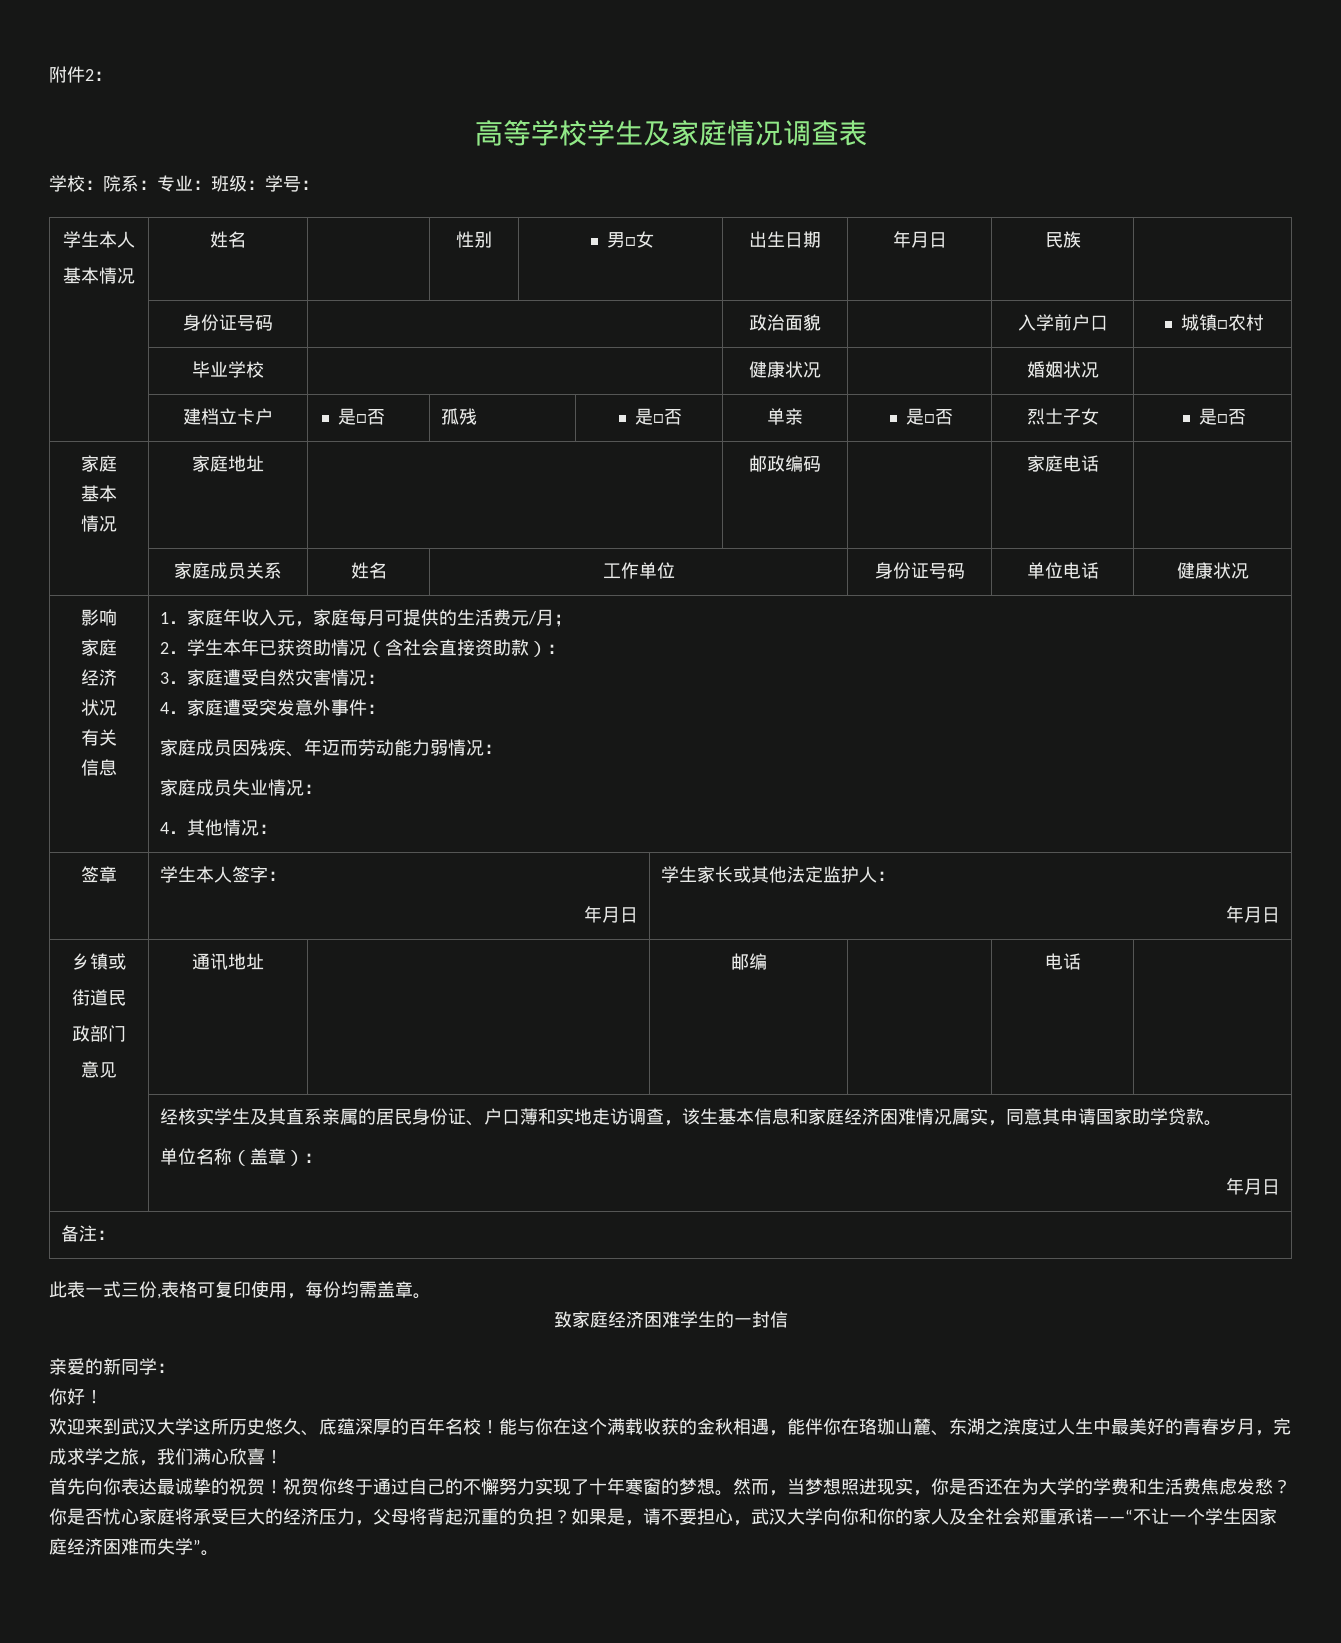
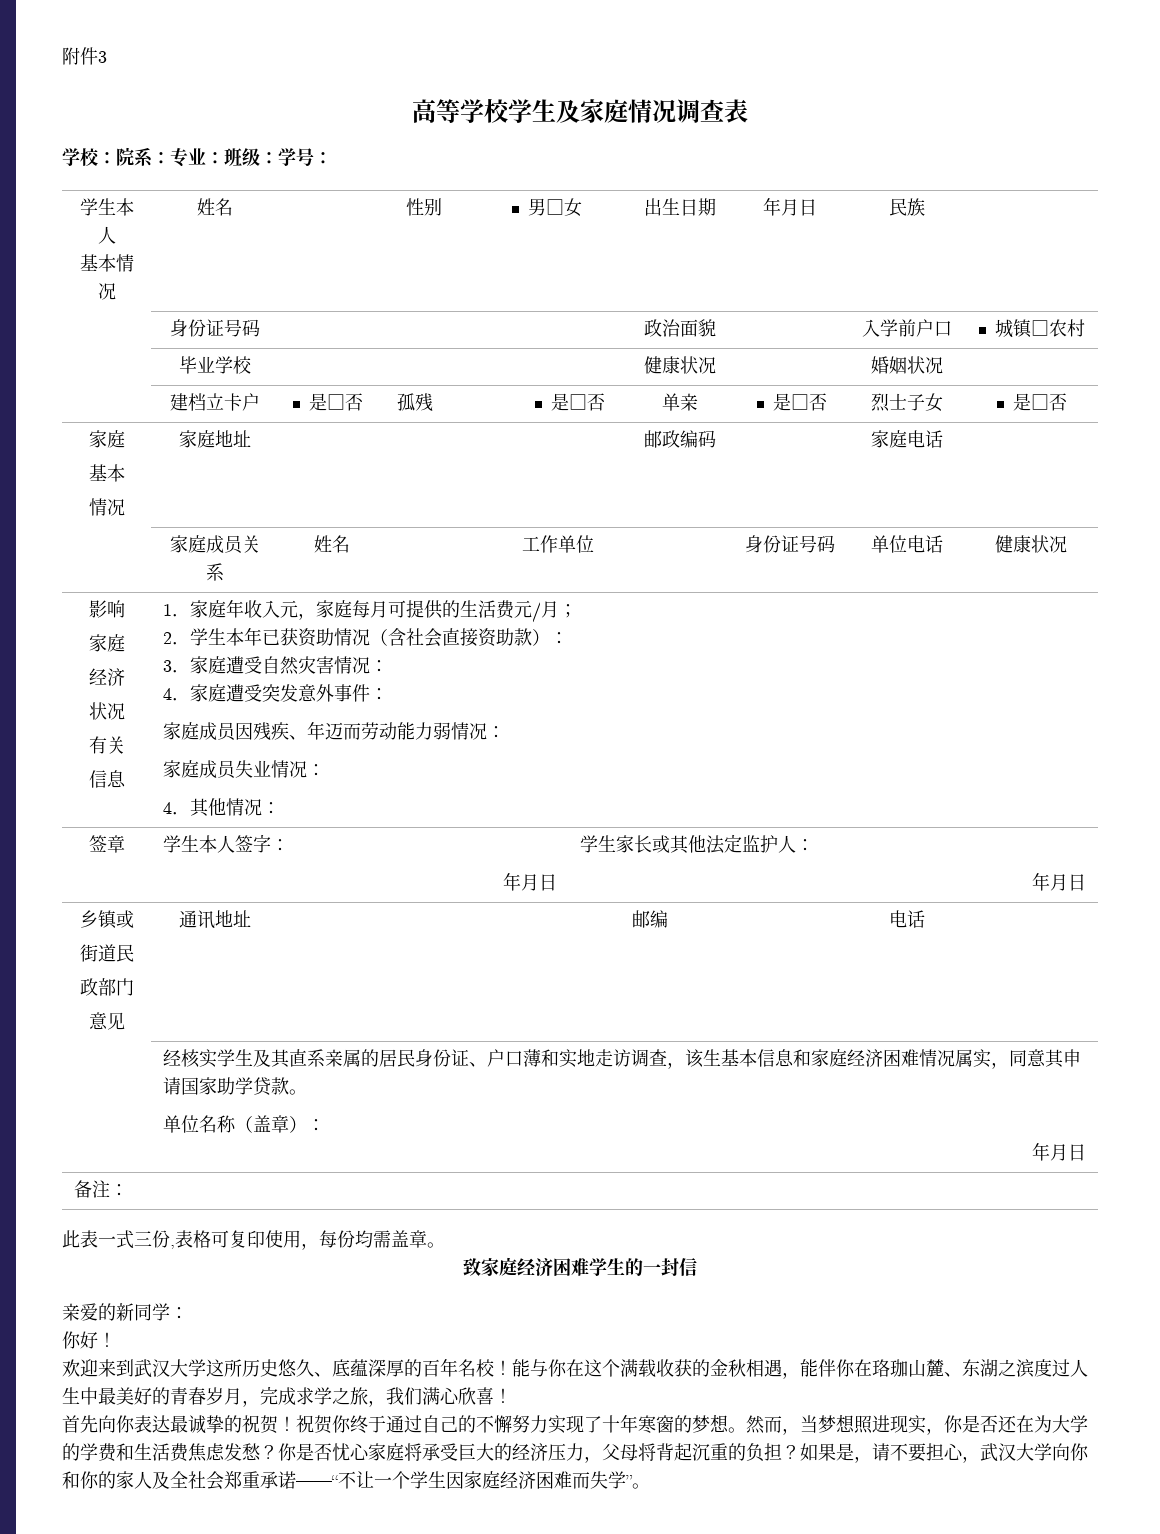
[85,69,112,81] 2： -> [98,51,107,63] 3

